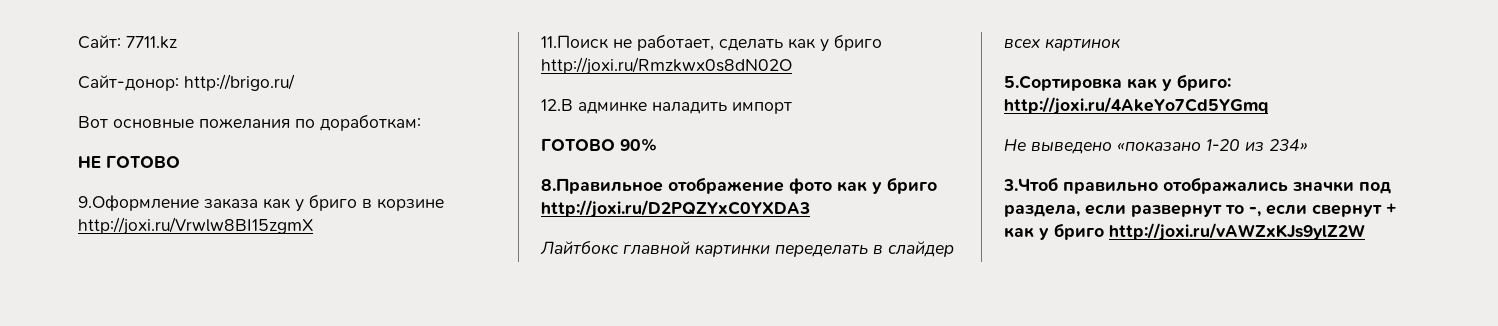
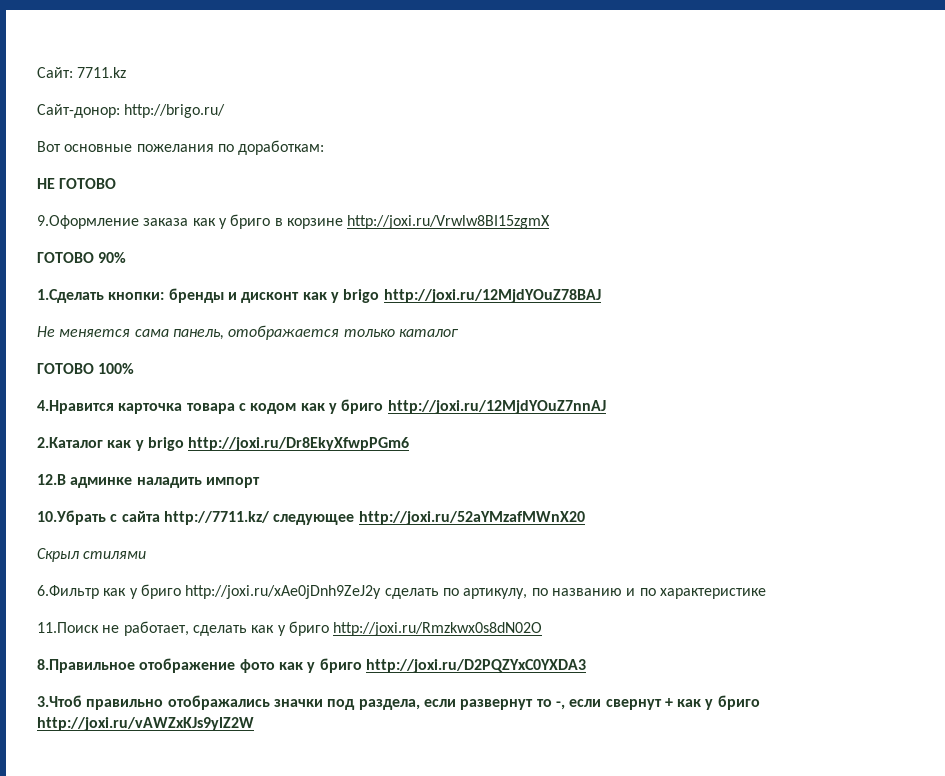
(313, 226) none -> [37,252,127,263] [37,288,601,303] [37,325,459,340] [37,363,135,374] [37,399,606,414] [37,437,410,451] [37,474,260,488] [37,510,585,525] [37,548,147,562] [37,584,766,599] // ГОТОВО 90% // 1.Сделать кнопки: бренды и дисконт как у brigo http://joxi.ru/12MjdYOuZ78BAJ // Не меняется сама панель, отображается только каталог // ГОТОВО 100% // 4.Нравится карточка товара с кодом как у бриго http://joxi.ru/12MjdYOuZ7nnAJ // 2.Каталог как у brigo http://joxi.ru/Dr8EkyXfwpPGm6 // 12.В админке наладить импорт // 10.Убрать с сайта http://7711.kz/ следующее http://joxi.ru/52aYMzafMWnX20 // Скрыл стилями // 6.Фильтр как у бриго http://joxi.ru/xAe0jDnh9ZeJ2y сделать по артикулу, по названию и по характеристике
[541,99,792,114] [541,138,658,152] // 12.В админке наладить импорт // ГОТОВО 90% -> (543, 629) none
[540,240,954,257] [1004,38,1121,51] [1004,74,1231,91] [1004,97,1268,115] [1004,139,1308,154] // Лайтбокс главной картинки переделать в слайдер всех картинок // 5.Сортировка как у бриго: http://joxi.ru/4AkeYo7Cd5YGmq // Не выведено «показано 1-20 из 234» -> (586, 666) none

